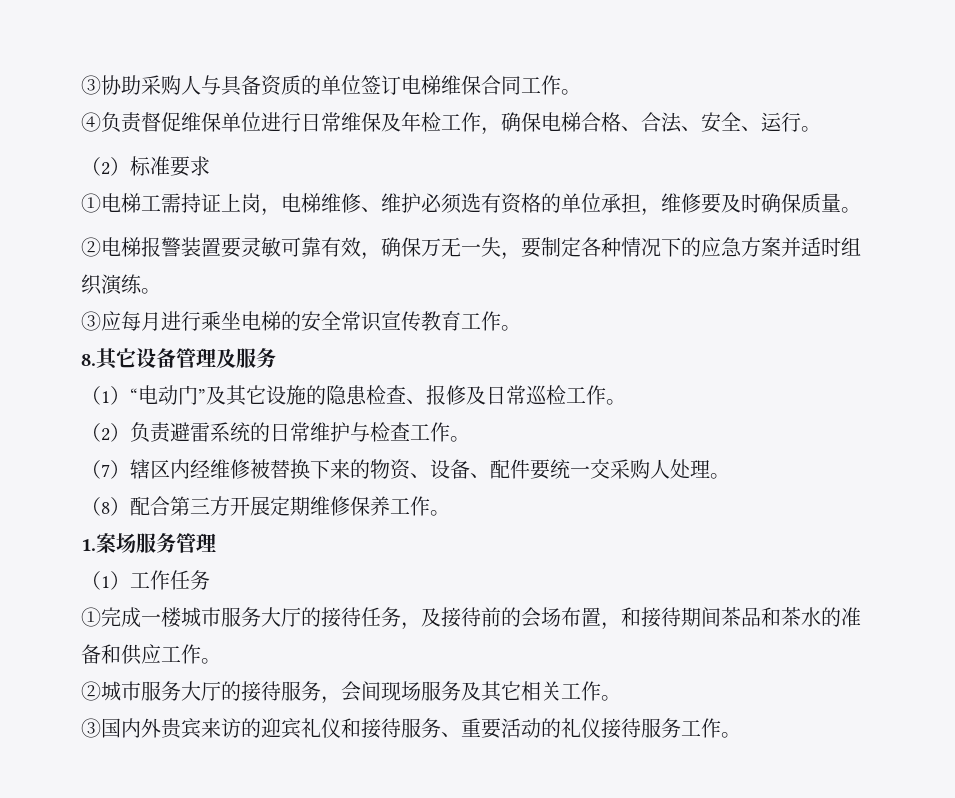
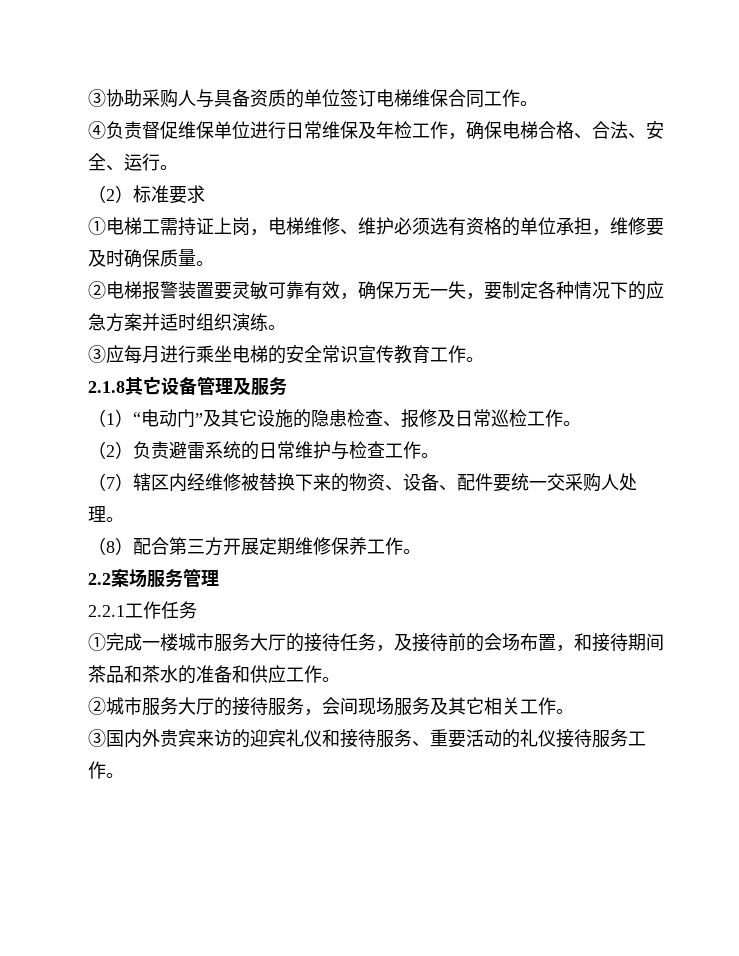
[81,354,96,366] 8. -> [88,381,125,393] 2.1.8
[81,539,96,551] 1. -> [88,573,111,585] 2.2
[81,571,130,590] （1） -> [88,605,125,617] 2.2.1

